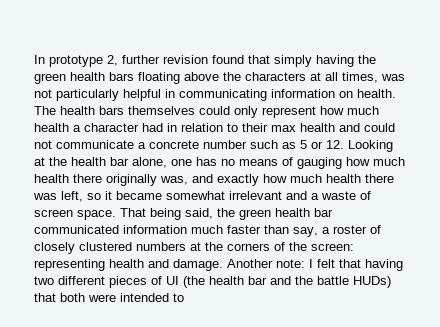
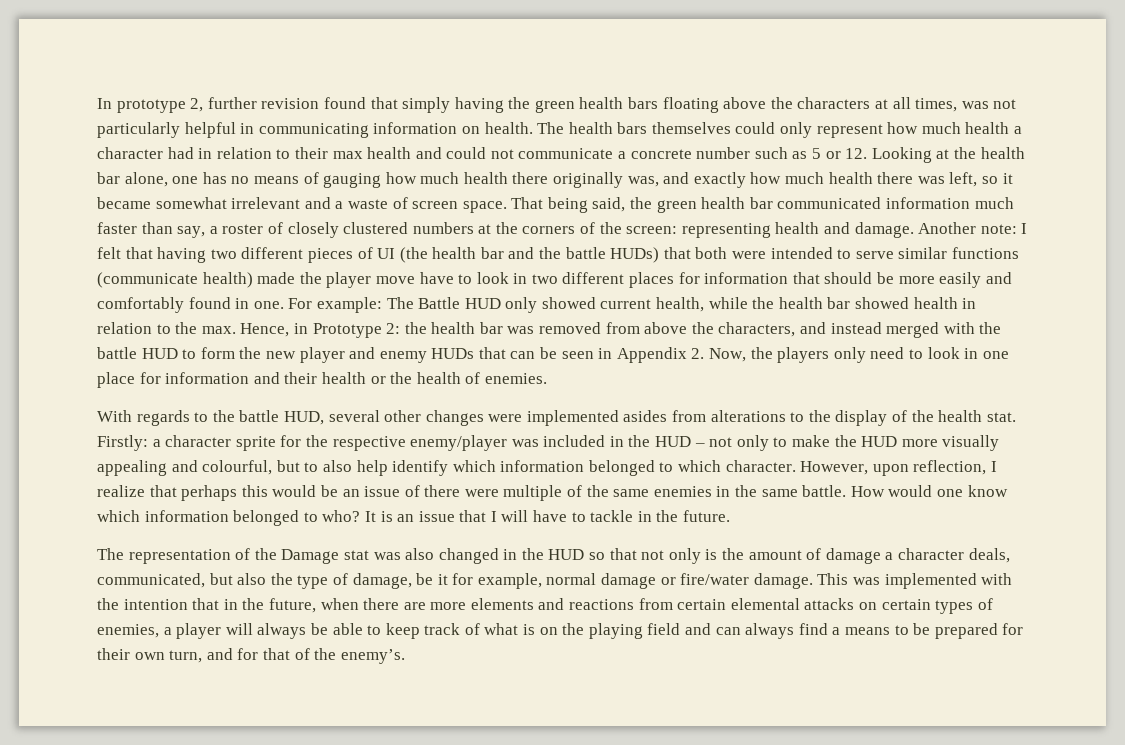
(184, 297) none -> [855,247,1019,259] [97,272,1012,288] [97,297,977,313] [97,322,1002,338] [97,347,1009,363] [97,372,547,388] [97,410,1016,426] [97,435,1000,451] [97,460,998,476] [97,485,1008,501] [97,510,731,526] [97,548,1010,564] [97,573,1013,589] [97,598,993,614] [97,623,1024,639] [97,648,405,664] serve similar functions (communicate health) made the player move have to look in two different places for information that should be more easily and comfortably found in one. For example: The Battle HUD only showed current health, while the health bar showed health in relation to the max. Hence, in Prototype 2: the health bar was removed from above the characters, and instead merged with the battle HUD to form the new player and enemy HUDs that can be seen in Appendix 2. Now, the players only need to look in one place for information and their health or the health of enemies. // With regards to the battle HUD, several other changes were implemented asides from alterations to the display of the health stat. Firstly: a character sprite for the respective enemy/player was included in the HUD – not only to make the HUD more visually appealing and colourful, but to also help identify which information belonged to which character. However, upon reflection, I realize that perhaps this would be an issue of there were multiple of the same enemies in the same battle. How would one know which information belonged to who? It is an issue that I will have to tackle in the future. // The representation of the Damage stat was also changed in the HUD so that not only is the amount of damage a character deals, communicated, but also the type of damage, be it for example, normal damage or fire/water damage. This was implemented with the intention that in the future, when there are more elements and reactions from certain elemental attacks on certain types of enemies, a player will always be able to keep track of what is on the playing field and can always find a means to be prepared for their own turn, and for that of the enemy’s.

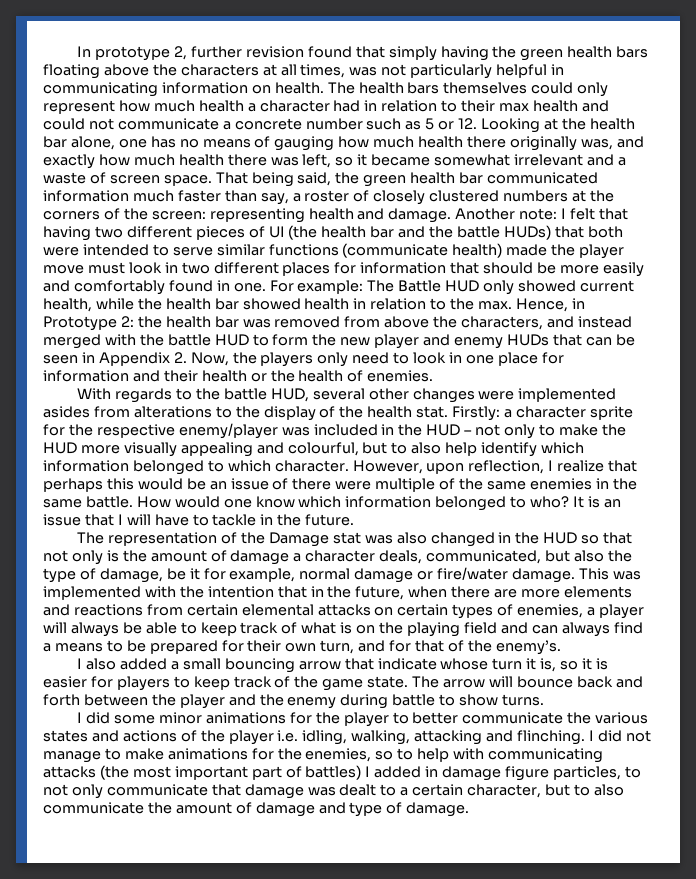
[419,272,473,284] have to -> [87,262,125,274] must
(405, 656) none -> [77,658,608,673] [43,676,643,691] [43,694,545,709] [77,712,649,727] [43,730,651,745] [43,748,604,763] [43,765,641,781] [43,784,624,799] [43,802,470,817] // I also added a small bouncing arrow that indicate whose turn it is, so it is easier for players to keep track of the game state. The arrow will bounce back and forth between the player and the enemy during battle to show turns. // I did some minor animations for the player to better communicate the various states and actions of the player i.e. idling, walking, attacking and flinching. I did not manage to make animations for the enemies, so to help with communicating attacks (the most important part of battles) I added in damage figure particles, to not only communicate that damage was dealt to a certain character, but to also communicate the amount of damage and type of damage.

